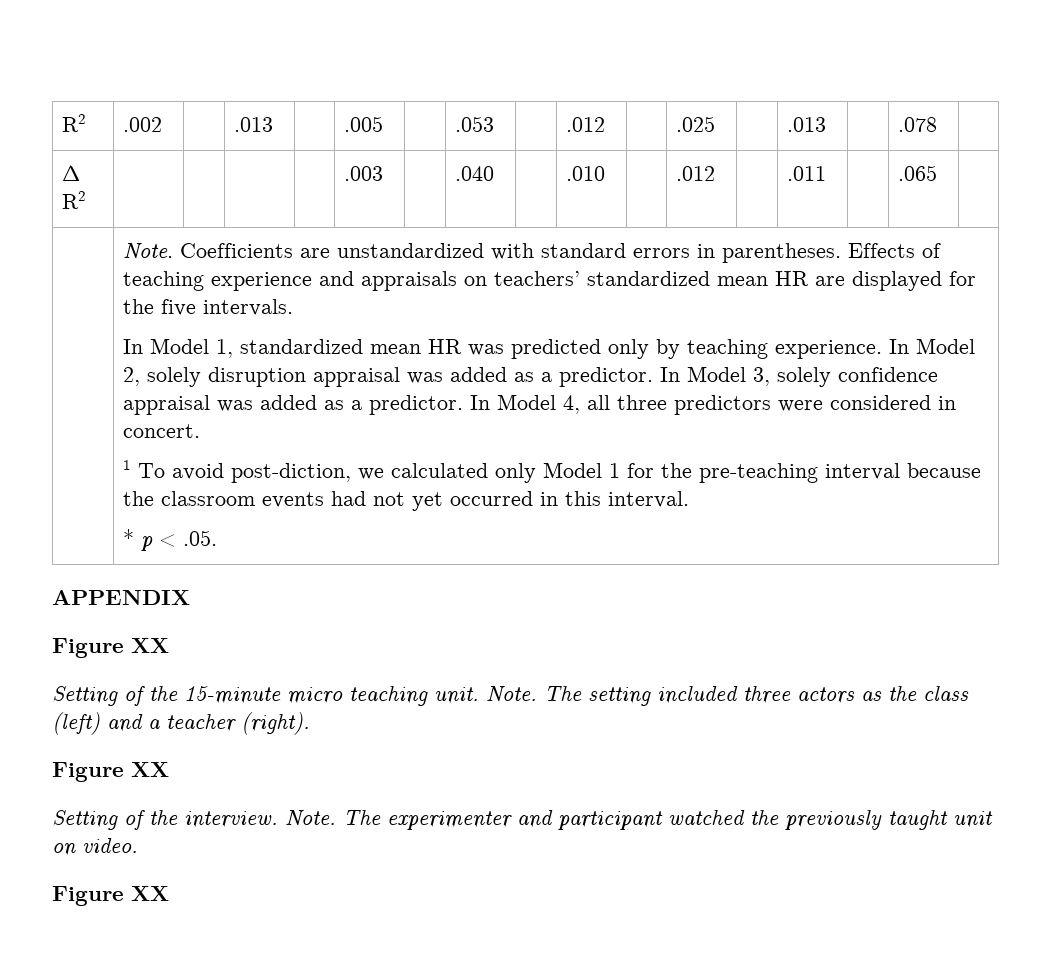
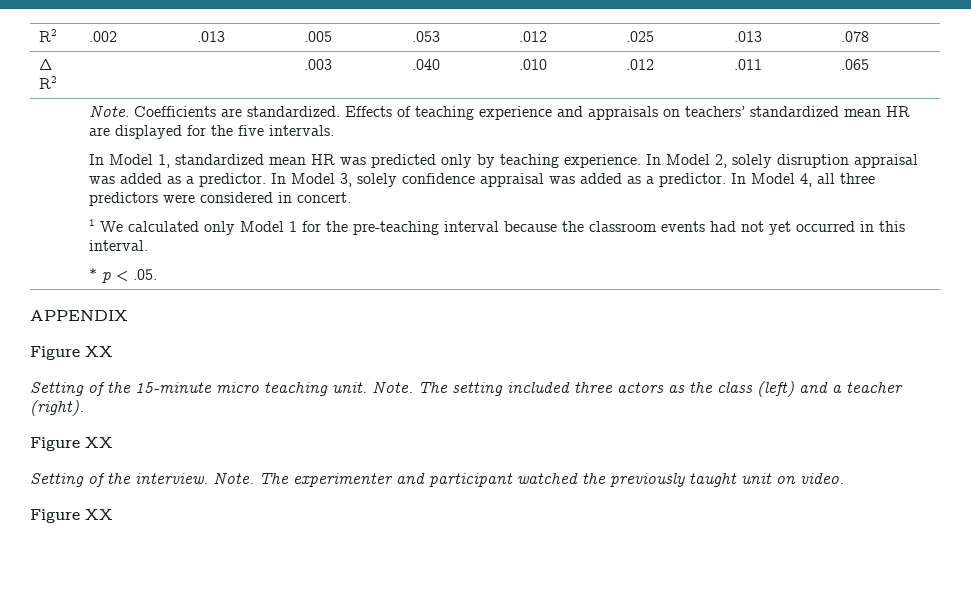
[336,243,841,263] unstandardized with standard errors in parentheses. -> [247,106,341,117] standardized.
[137,463,384,483] To avoid post-diction, we -> [100,221,124,232] We

